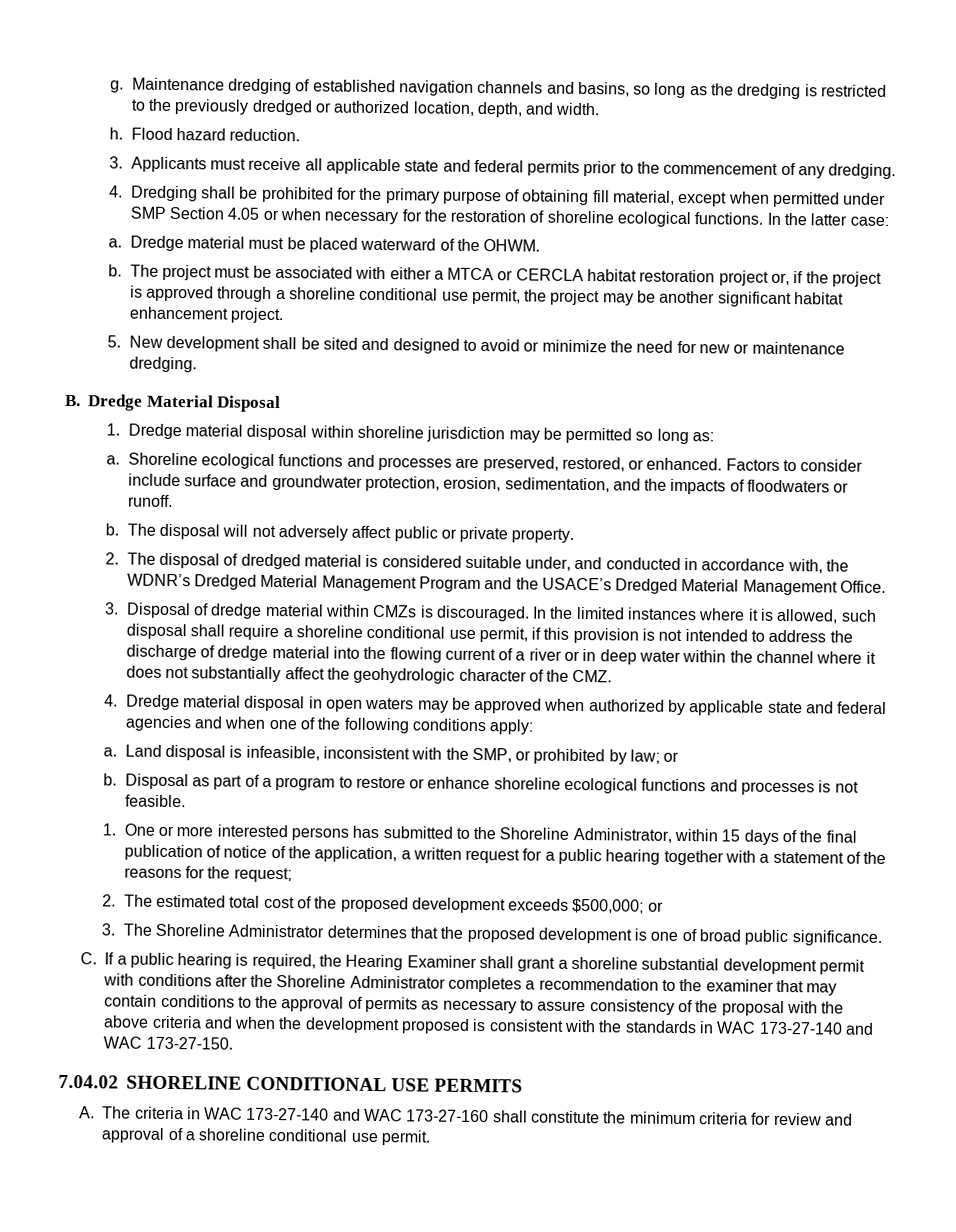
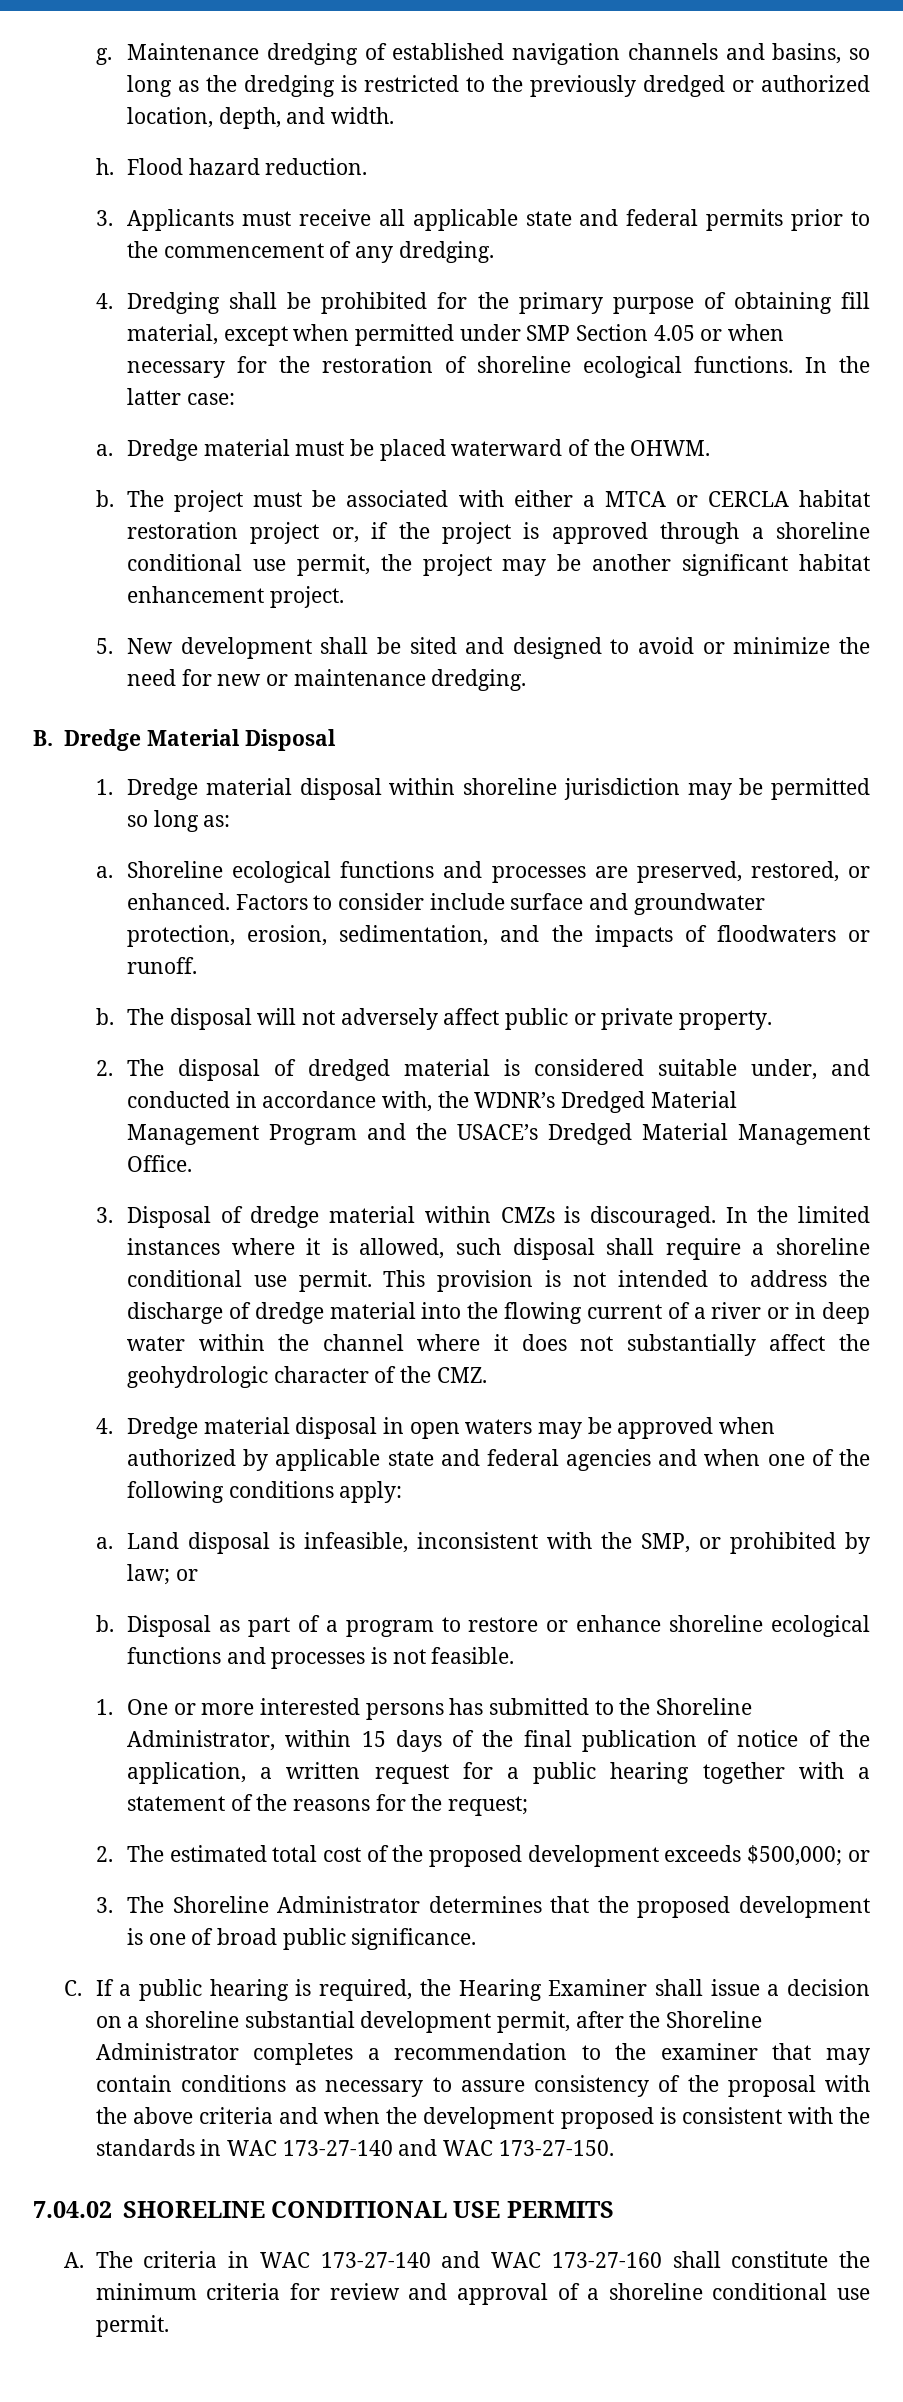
[478,627,570,643] permit, if this -> [298,1270,426,1292] permit. This
[517,957,556,972] grant -> [710,1979,870,1996] [95,2016,122,2028] issue a decision on
[818,959,865,975] [103,973,212,987] permit with conditions -> [497,2011,571,2033] permit,
[237,995,419,1013] to the approval of permits -> (286, 2083) none

